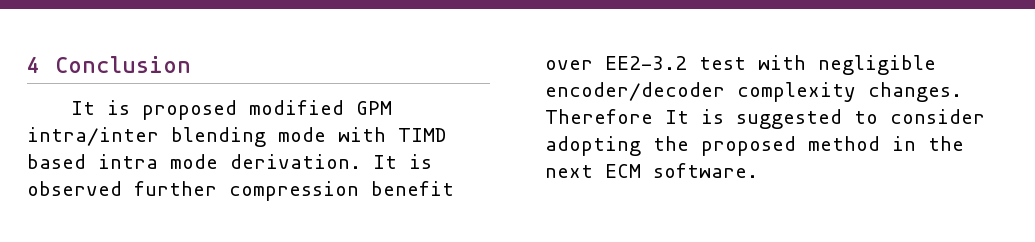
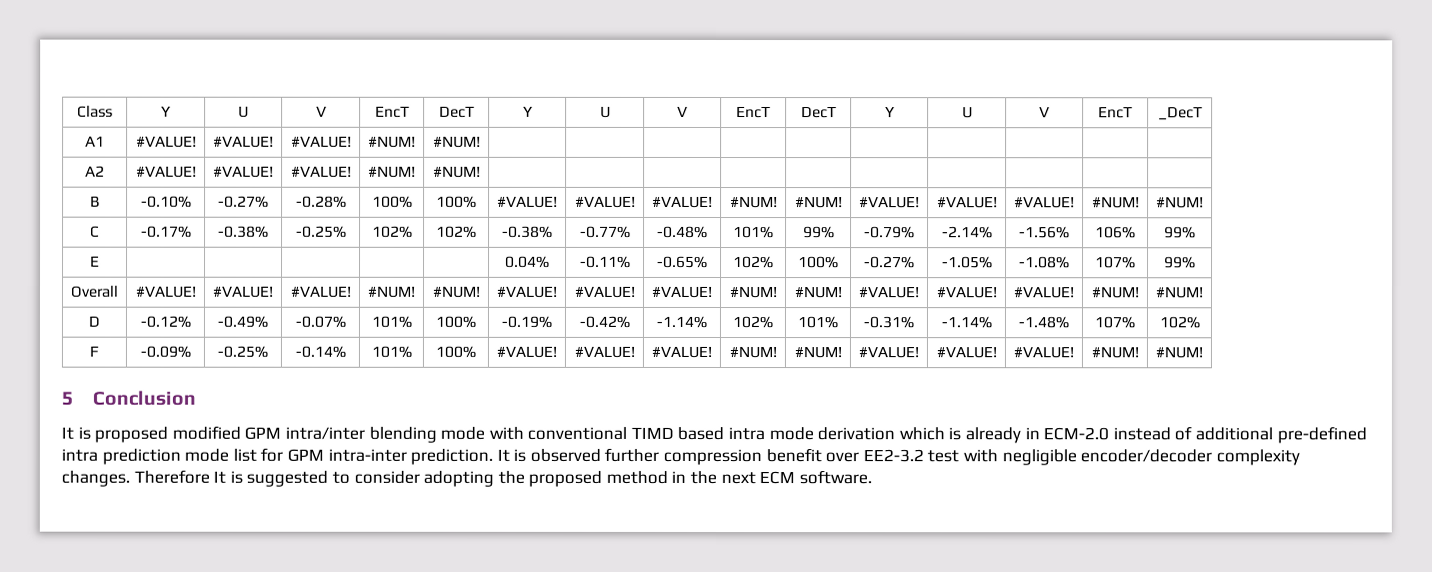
[27,57,40,73] 4 -> [77,105,113,118] [161,105,171,117] [238,105,250,118] [315,105,327,117] [374,105,410,118] [438,105,475,118] [522,105,533,117] [599,105,611,118] [677,105,688,117] [736,106,771,119] [800,106,837,119] [884,106,895,118] [961,106,973,119] [1039,106,1050,118] [1098,106,1133,119] [1157,106,1203,121] [85,135,105,147] [135,135,197,148] [213,135,274,148] [290,135,352,148] [368,135,416,148] [432,135,481,148] [85,165,105,177] [135,165,197,178] [213,165,274,178] [290,165,352,178] [368,165,416,178] [432,165,481,178] [89,195,101,207] [140,195,192,208] [218,195,269,208] [295,195,347,208] [371,195,413,208] [436,195,477,208] [497,195,558,208] [574,195,636,208] [652,195,713,208] [729,196,778,209] [794,196,843,209] [859,196,920,209] [936,196,998,209] [1014,196,1075,209] [1091,196,1140,209] [1156,196,1204,209] [90,225,100,238] [140,225,192,238] [218,225,269,238] [295,225,347,238] [371,225,413,238] [436,225,477,238] [502,225,553,238] [579,225,631,238] [657,225,708,238] [733,226,774,239] [802,226,835,239] [864,226,915,239] [941,226,993,239] [1019,226,1070,239] [1095,226,1136,239] [1164,226,1196,239] [90,255,100,267] [505,255,550,268] [579,255,631,268] [657,255,708,268] [733,256,774,269] [798,256,839,269] [864,256,915,269] [941,256,993,269] [1019,256,1070,269] [1095,256,1136,269] [1164,256,1196,269] [70,285,119,298] [134,285,197,298] [212,285,274,298] [289,285,352,298] [367,285,416,298] [431,285,481,298] [496,285,558,298] [573,285,636,298] [651,285,713,298] [728,286,777,299] [793,286,842,299] [858,286,919,299] [935,286,997,299] [1013,286,1074,299] [1090,286,1139,299] [1155,286,1203,299] [88,315,100,327] [139,315,191,328] [217,315,268,328] [294,315,346,328] [370,315,412,328] [435,315,476,328] [501,315,552,328] [578,315,630,328] [656,315,707,328] [732,316,773,329] [797,316,838,329] [863,316,914,329] [940,316,992,329] [1018,316,1069,329] [1094,316,1135,329] [1158,316,1200,329] [89,345,99,357] [139,345,191,358] [217,345,268,358] [294,345,346,358] [370,345,412,358] [435,345,476,358] [496,345,557,358] [573,345,635,358] [651,345,712,358] [728,346,777,359] [793,346,842,359] [858,346,919,359] [935,346,997,359] [1013,346,1074,359] [1090,346,1139,359] [1155,346,1203,359] [61,391,73,406] Class | Y | U | V | EncT | DecT | Y | U | V | EncT | DecT | Y | U | V | EncT | _DecT // A1 | #VALUE! | #VALUE! | #VALUE! | #NUM! | #NUM! | | | | | | | | | | // A2 | #VALUE! | #VALUE! | #VALUE! | #NUM! | #NUM! | | | | | | | | | | // B | -0.10% | -0.27% | -0.28% | 100% | 100% | #VALUE! | #VALUE! | #VALUE! | #NUM! | #NUM! | #VALUE! | #VALUE! | #VALUE! | #NUM! | #NUM! // C | -0.17% | -0.38% | -0.25% | 102% | 102% | -0.38% | -0.77% | -0.48% | 101% | 99% | -0.79% | -2.14% | -1.56% | 106% | 99% // E | | | | | | 0.04% | -0.11% | -0.65% | 102% | 100% | -0.27% | -1.05% | -1.08% | 107% | 99% // Overall | #VALUE! | #VALUE! | #VALUE! | #NUM! | #NUM! | #VALUE! | #VALUE! | #VALUE! | #NUM! | #NUM! | #VALUE! | #VALUE! | #VALUE! | #NUM! | #NUM! // D | -0.12% | -0.49% | -0.07% | 101% | 100% | -0.19% | -0.42% | -1.14% | 102% | 101% | -0.31% | -1.14% | -1.48% | 107% | 102% // F | -0.09% | -0.25% | -0.14% | 101% | 100% | #VALUE! | #VALUE! | #VALUE! | #NUM! | #NUM! | #VALUE! | #VALUE! | #VALUE! | #NUM! | #NUM! // 5
(386, 134) none -> [527,426,628,440] conventional
[230,154,361,169] derivation. -> [817,426,1367,444] [61,447,494,465] derivation which is already in ECM-2.0 instead of additional pre-defined intra prediction mode list for GPM intra-inter prediction.

